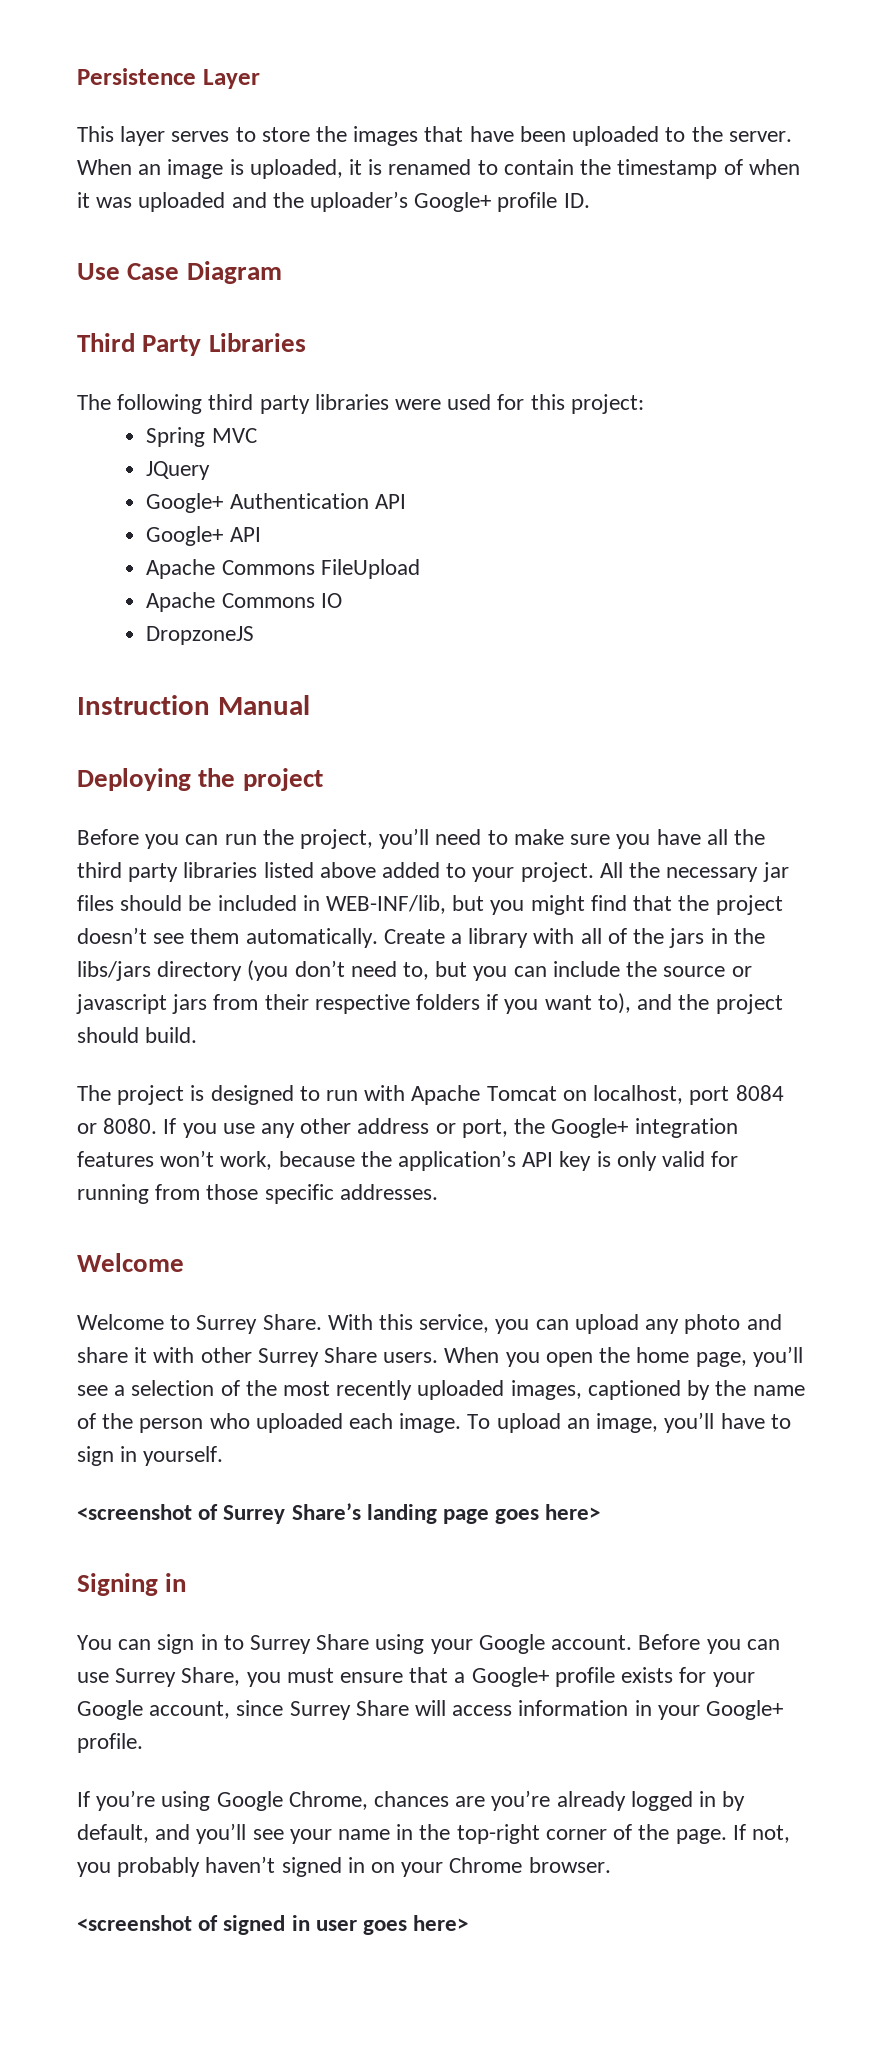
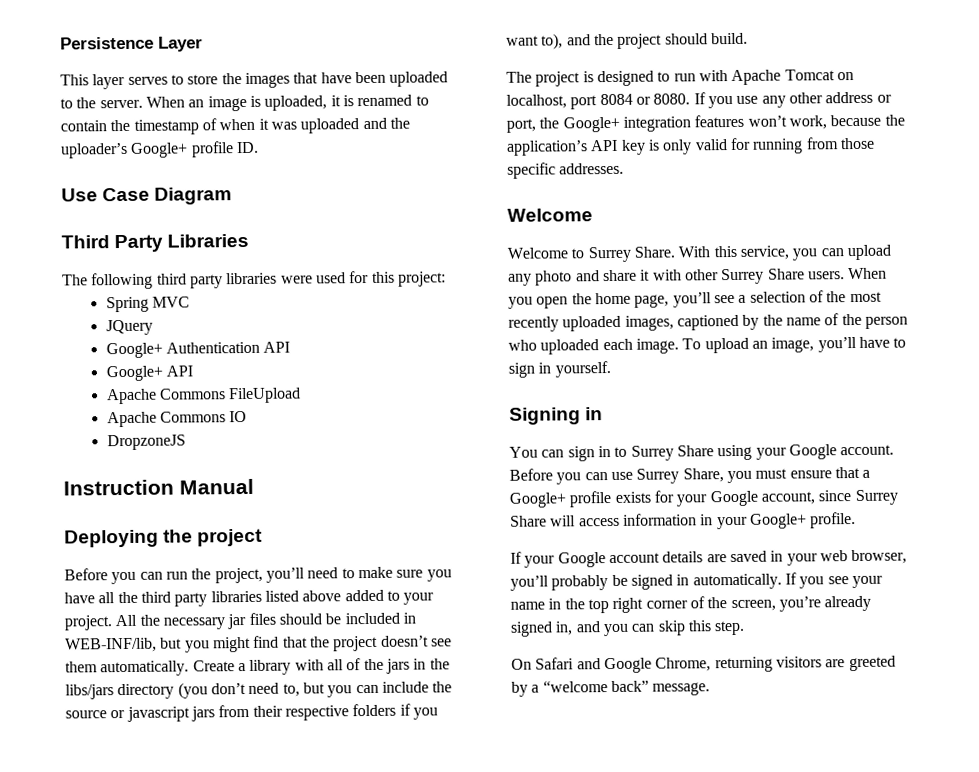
[77,1503,601,1524] // <screenshot of Surrey Share’s landing page goes here> -> (611, 369) none
[96,1790,746,1811] [77,1823,247,1844] you’re using Google Chrome, chances are you’re already logged in by default, and you’ll -> [524,549,908,568] [510,572,825,591] your Google account details are saved in your web browser, you’ll probably be signed in automatically. If you
[456,1824,540,1844] top-right -> [587,597,644,614] top right
[675,1824,790,1844] [77,1856,611,1877] [77,1915,469,1935] page. If not, you probably haven’t signed in on your Chrome browser. // <screenshot of signed in user goes here> -> [730,595,872,612] [510,620,746,637] [511,655,896,674] [511,680,711,697] screen, you’re already signed in, and you can skip this step. // On Safari and Google Chrome, returning visitors are greeted by a “welcome back” message.

